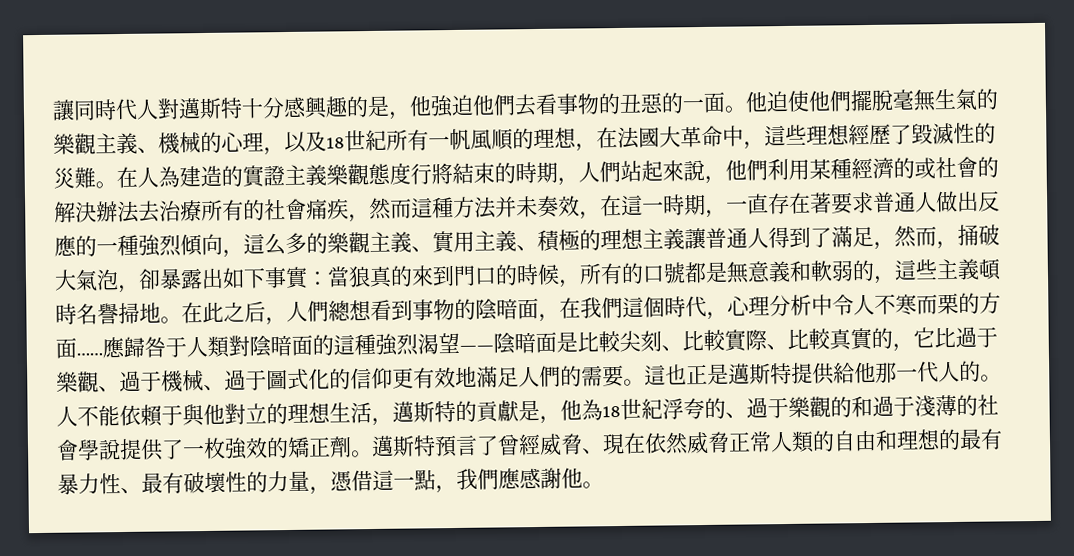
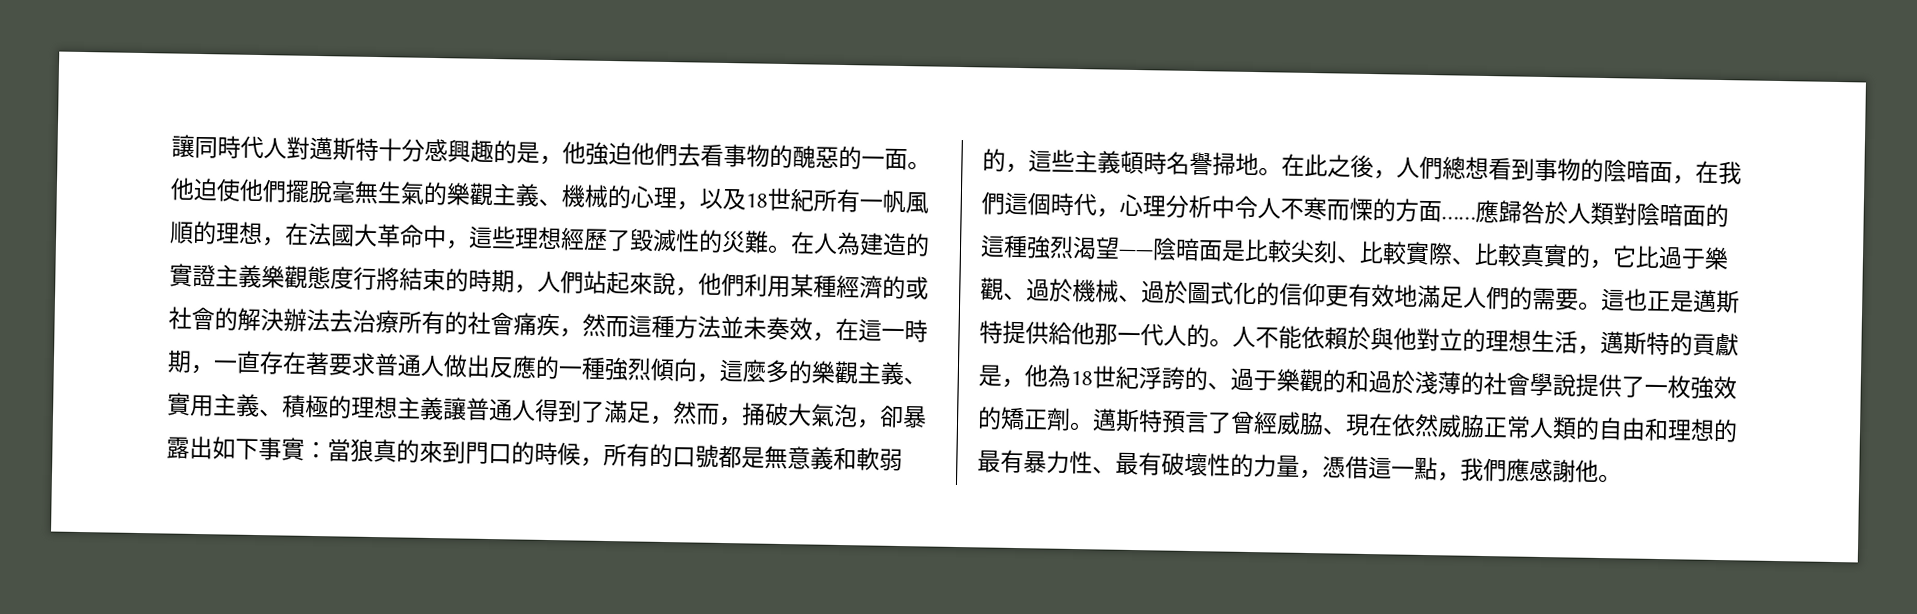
[619,93,642,113] 丑 -> [792,145,816,169] 醜
[495,196,517,218] 并 -> [720,315,744,339] 並
[264,233,286,256] 么 -> [742,359,767,383] 麼
[244,301,266,323] 后 -> [1350,154,1374,179] 後
[937,292,959,315] 栗 -> [1349,197,1373,222] 慄
[165,336,187,358] 于 -> [1544,201,1568,225] 於
[140,370,162,392] 于 -> [1049,278,1073,302] 於
[245,369,267,391] 于 -> [1164,280,1188,304] 於
[161,404,183,426] 于 -> [1347,326,1371,351] 於
[683,397,705,420] 夸 -> [1161,366,1186,390] 誇
[893,395,915,417] 于 -> [1391,370,1415,394] 於
[560,433,583,455] 脅 -> [1299,411,1324,436] 脇
[707,431,730,453] 脅 -> [1460,414,1485,439] 脇

